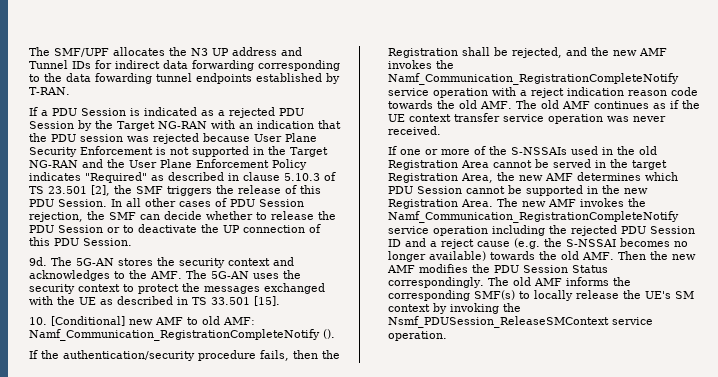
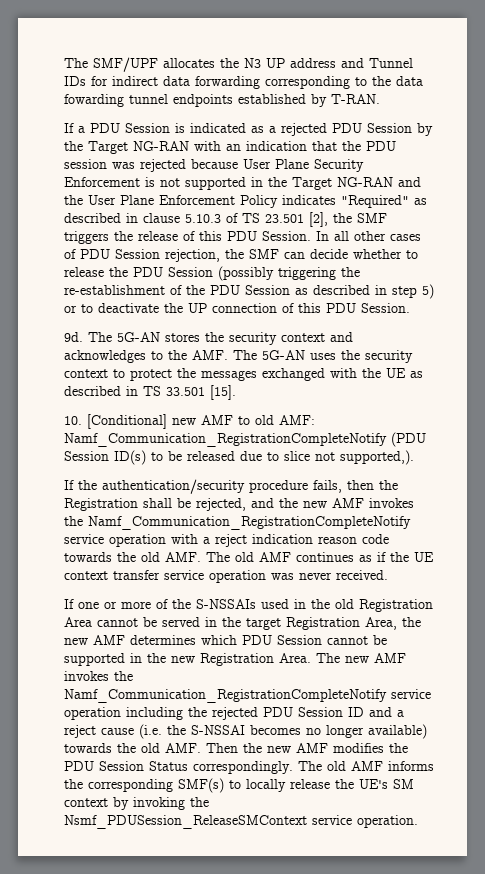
(104, 229) none -> [218,266,361,281] [64,284,435,299] (possibly triggering the re-establishment of the PDU Session as described in step 5)
[323,329,336,339] (). -> [391,432,427,447] [64,450,415,465] (PDU Session ID(s) to be released due to slice not supported,).
[514,238,541,249] (e.g. -> [139,724,163,739] (i.e.

